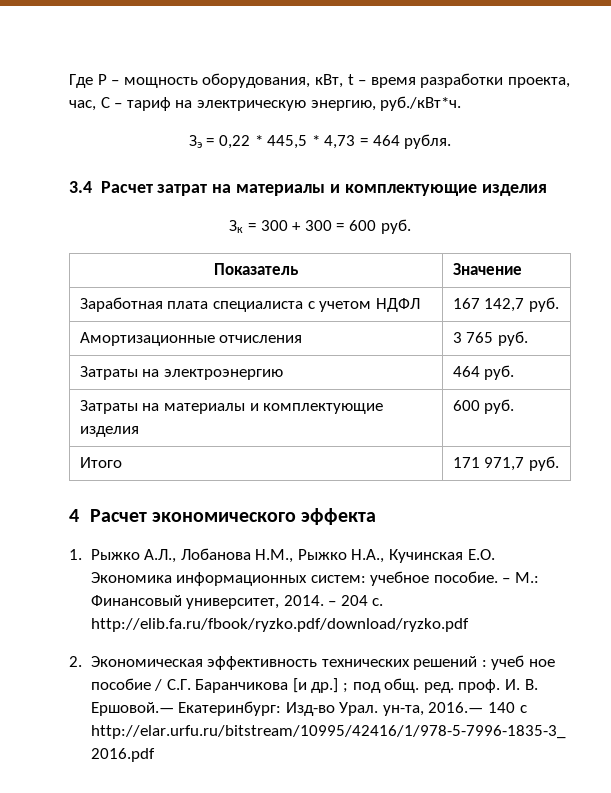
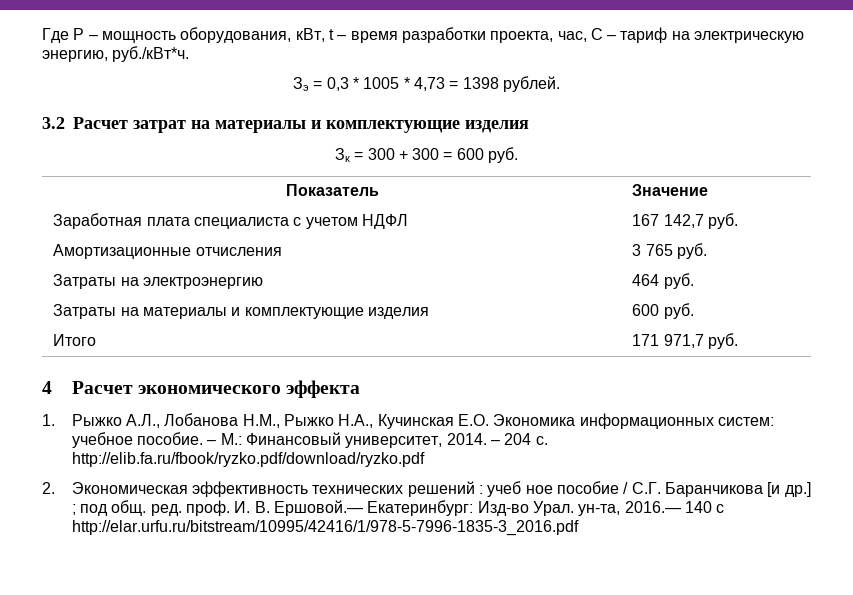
[219,134,452,149] [69,181,92,193] 0,22 * 445,5 * 4,73 = 464 рубля. // 3.4 -> [326,76,560,92] [42,117,65,129] 0,3 * 1005 * 4,73 = 1398 рублей. // 3.2

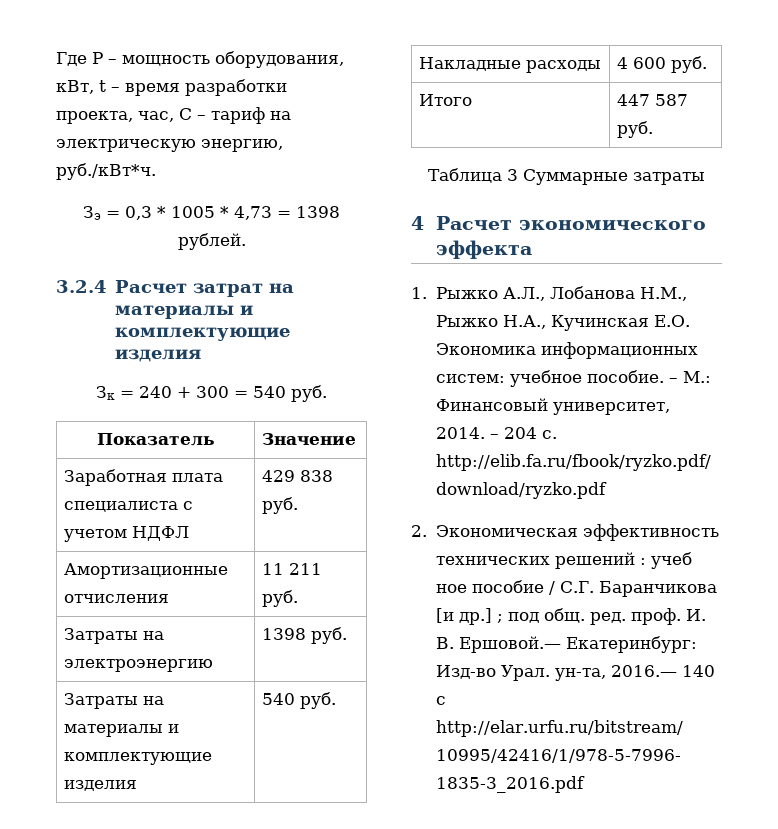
[42,117,65,129] 3.2 -> [56,280,107,293] 3.2.4
[367,148,395,160] 300 -> [139,386,172,398] 240
[456,148,484,160] 600 -> [253,386,286,398] 540
[632,214,704,228] 167 142,7 -> [261,470,333,482] 429 838
[632,244,673,256] 3 765 -> [261,563,322,575] 11 211
[632,274,660,286] 464 -> [261,628,306,640] 1398
(429, 313) none -> [261,692,336,709] [418,57,601,73] [616,57,628,69] 540 руб. // Накладные расходы | 4
[632,333,738,349] 171 971,7 руб. -> [616,94,688,106] [616,121,653,138] [428,168,705,185] 447 587 руб. // Таблица 3 Суммарные затраты

